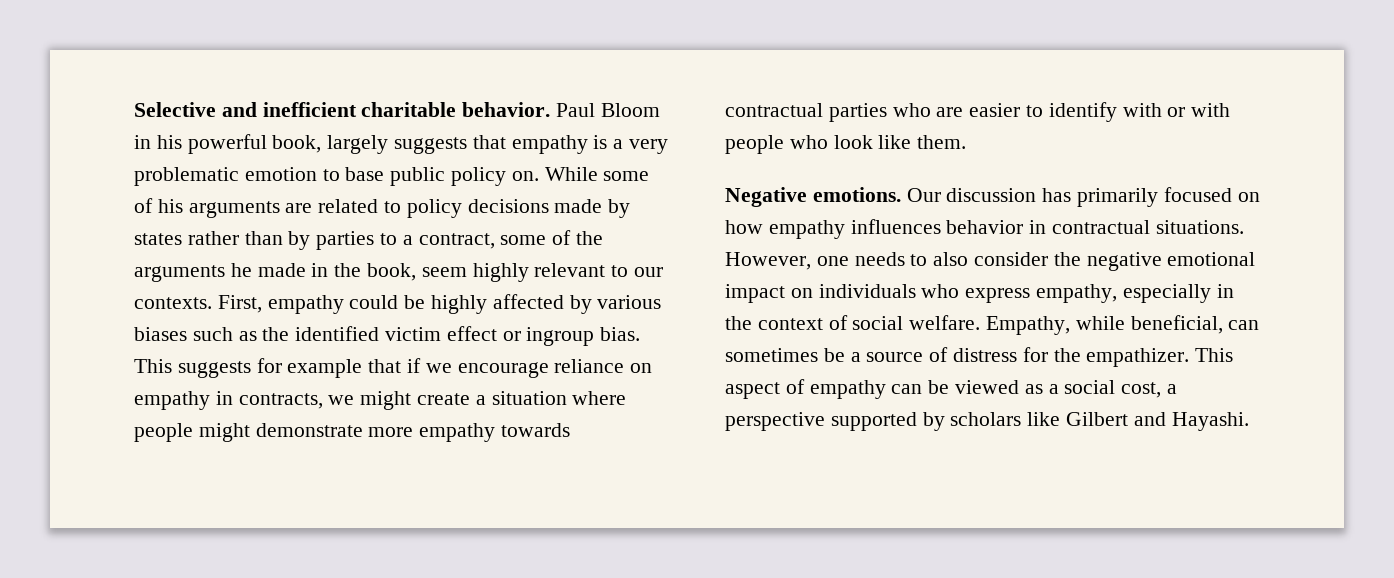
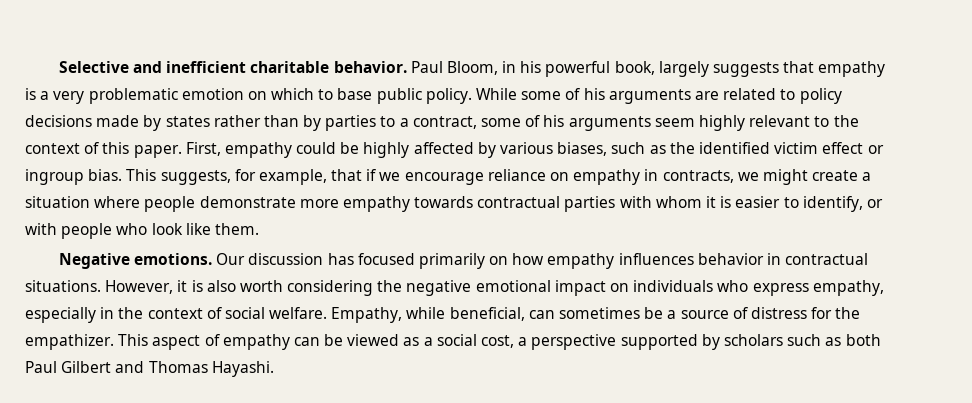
[600,103,660,117] Bloom -> [446,61,498,75] Bloom,
(317, 174) none -> [247,88,315,100] on which
[451,167,539,186] policy on. -> [425,88,472,104] policy.
[576,231,604,245] [134,263,664,282] [134,297,212,309] the arguments he made in the book, seem highly relevant to our contexts. -> [543,115,859,131] [25,142,182,158] his arguments seem highly relevant to the context of this paper.
[134,327,187,341] biases -> [557,142,608,156] biases,
[177,358,363,378] suggests for example -> [160,169,327,185] suggests, for example,
[198,423,250,442] might -> (196, 204) none
[892,102,1162,122] who are easier to identify with -> [619,196,863,212] with whom it is easier to identify,
[1077,187,1232,207] primarily focused -> [357,253,485,269] focused primarily
[816,252,1049,266] one needs to also consider -> [177,280,374,296] it is also worth considering
[1027,412,1061,426] like -> [787,334,881,346] [25,361,57,373] such as both Paul
(1166, 419) none -> [148,361,208,373] Thomas

